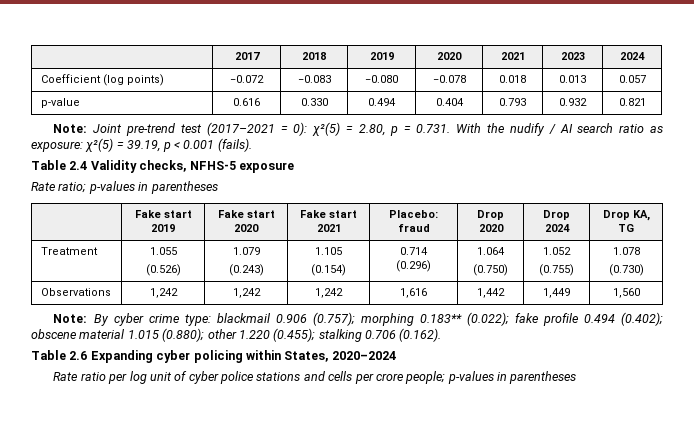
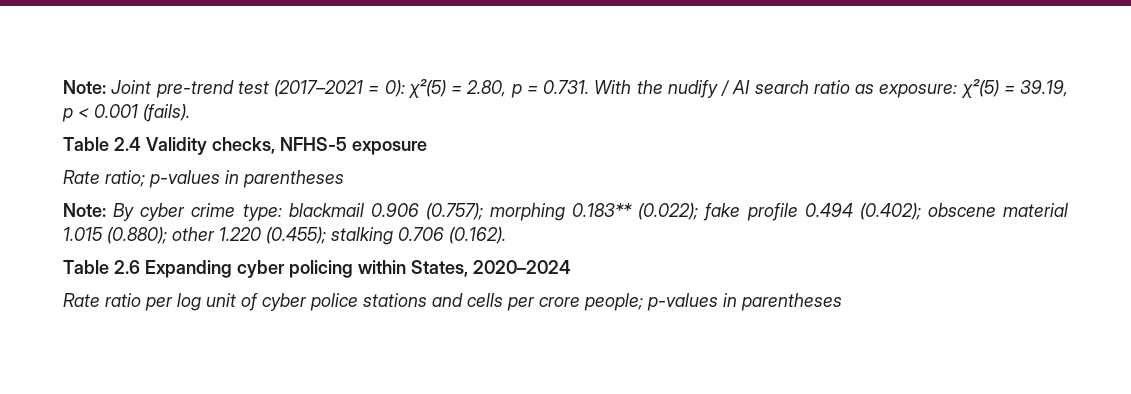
[234,52,260,60] [302,52,326,60] [369,52,394,60] [437,52,462,60] [500,52,525,60] [560,52,585,60] [620,52,645,60] [40,74,164,86] [230,75,264,83] [297,75,331,83] [365,75,398,83] [432,75,466,83] [499,75,526,83] [559,75,586,83] [618,75,646,83] [40,98,80,108] [233,98,260,106] [300,98,328,106] [368,98,396,106] [435,98,464,106] [499,98,526,106] [559,98,587,106] [618,98,646,106] | 2017 | 2018 | 2019 | 2020 | 2021 | 2023 | 2024 // Coefficient (log points) | −0.072 | −0.083 | −0.080 | −0.078 | 0.018 | 0.013 | 0.057 // p-value | 0.616 | 0.330 | 0.494 | 0.404 | 0.793 | 0.932 | 0.821 // -> (63, 87) none
[134,210,192,218] [151,224,175,232] [217,210,275,218] [234,224,259,232] [300,210,357,218] [316,224,341,232] [389,210,438,218] [397,224,430,232] [477,210,504,220] [478,224,504,232] [543,210,570,220] [544,224,570,232] [602,210,650,221] [618,224,634,232] [40,247,98,255] [149,247,177,255] [145,264,181,276] [232,247,260,255] [228,264,264,276] [315,247,342,255] [311,264,346,276] [400,247,428,255] [396,260,431,272] [477,247,505,255] [473,264,508,276] [543,247,571,255] [539,264,574,276] [612,247,640,255] [608,264,644,276] [40,288,111,296] [149,288,178,298] [232,288,261,298] [315,288,343,298] [400,288,427,298] [477,288,505,298] [543,288,570,298] [612,288,640,298] // | Fake start 2019 | Fake start 2020 | Fake start 2021 | Placebo: fraud | Drop 2020 | Drop 2024 | Drop KA, TG // Treatment | 1.055 // (0.526) | 1.079 // (0.243) | 1.105 // (0.154) | 0.714 // (0.296) | 1.064 // (0.750) | 1.052 // (0.755) | 1.078 // (0.730) // Observations | 1,242 | 1,242 | 1,242 | 1,616 | 1,442 | 1,449 | 1,560 -> (344, 179) none

